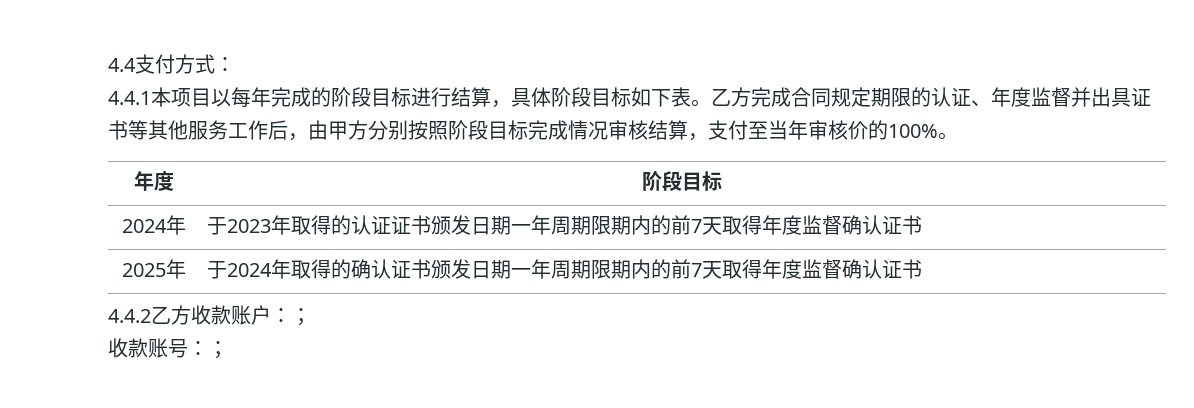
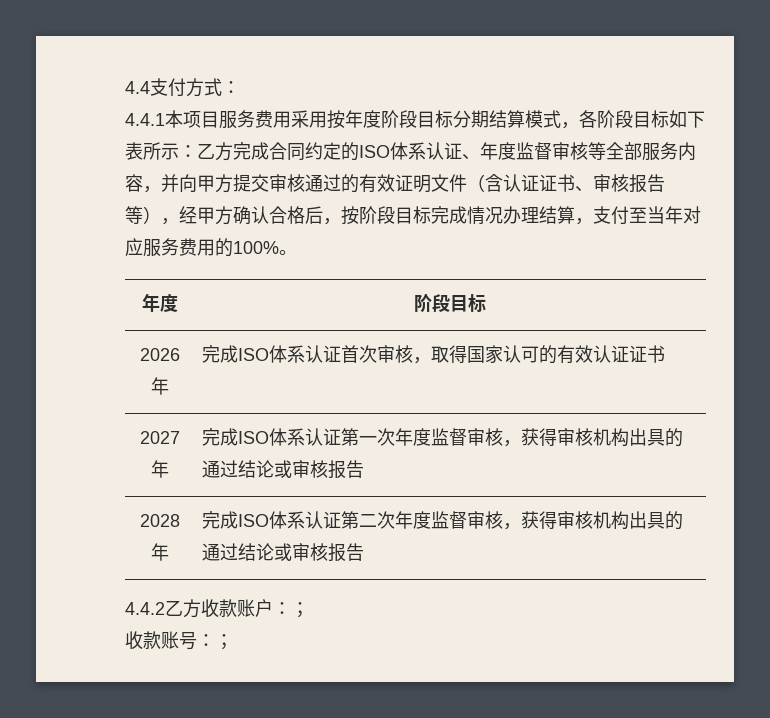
[211,87,551,108] 以每年完成的阶段目标进行结算，具体 -> [219,110,597,129] 服务费用采用按年度阶段目标分期结算模式，各
[691,99,711,107] 。 -> [143,142,197,160] 所示：
[831,87,1151,107] [108,120,448,141] 规定期限的认证、年度监督并出具证书等其他服务工作后，由甲方分别按照 -> [305,142,696,161] [125,174,665,193] [125,206,359,225] 约定的ISO体系认证、年度监督审核等全部服务内容，并向甲方提交审核通过的有效证明文件（含认证证书、审核报告等），经甲方确认合格后，按
[608,120,648,140] 审核 -> [503,206,539,224] 办理
[808,120,868,140] 审核价 -> [683,206,701,224] [125,238,215,257] 对应服务费用
[121,215,186,235] [207,215,923,235] [121,259,186,279] [207,259,923,279] 2024年 | 于2023年取得的认证证书颁发日期一年周期限期内的前7天取得年度监督确认证书 // 2025年 | 于2024年取得的确认证书颁发日期一年周期限期内的前7天取得年度监督确认证书 -> [140,348,180,361] [151,377,169,395] [201,345,665,364] [140,431,180,444] [151,460,169,478] [201,428,683,447] [201,460,364,479] [140,514,180,527] [151,543,169,561] [201,511,683,530] [201,543,364,562] 2026年 | 完成ISO体系认证首次审核，取得国家认可的有效认证证书 // 2027年 | 完成ISO体系认证第一次年度监督审核，获得审核机构出具的通过结论或审核报告 // 2028年 | 完成ISO体系认证第二次年度监督审核，获得审核机构出具的通过结论或审核报告

